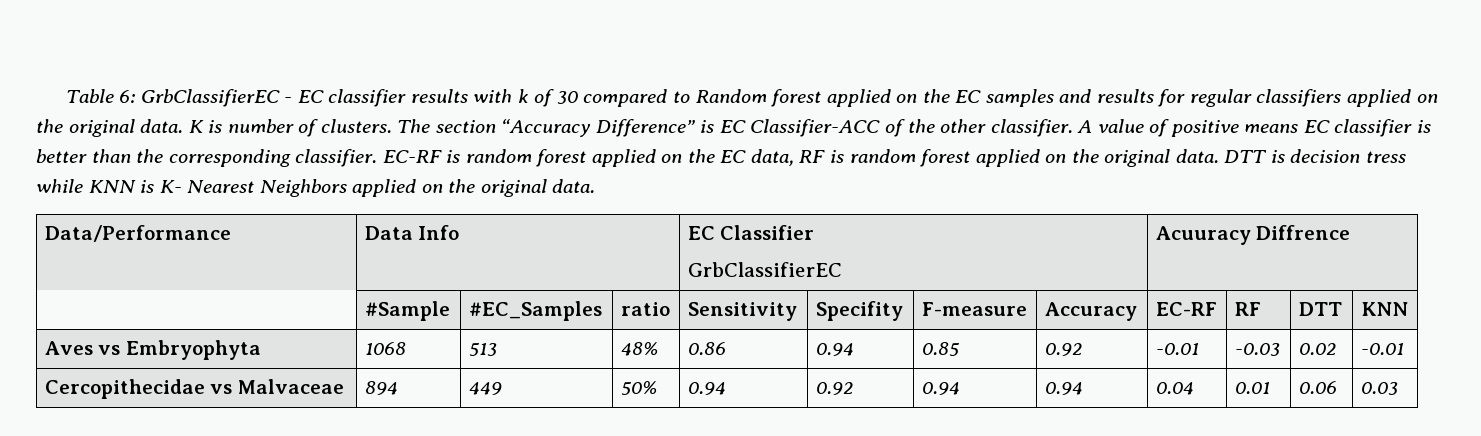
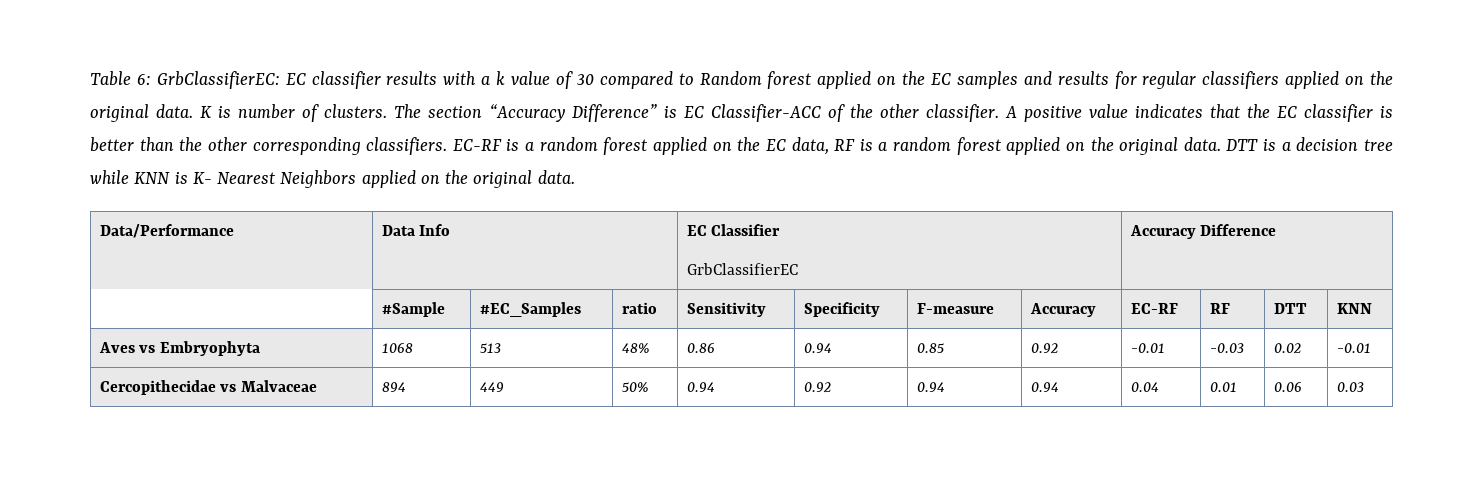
[140,89,293,107] GrbClassifierEC - -> [156,71,280,89] GrbClassifierEC:
[517,89,529,103] k -> [481,71,551,85] a k value
[1097,119,1299,137] value of positive means -> [1024,104,1270,122] positive value indicates that the
[168,149,378,167] corresponding classifier. -> [207,137,448,155] other corresponding classifiers.
(461, 156) none -> [525,141,535,151] a
(845, 156) none -> [878,141,888,151] a
[1290,149,1406,163] decision tress -> [1281,137,1394,151] a decision tree
[1155,225,1351,245] Acuuracy Diffrence -> [1129,224,1277,239] Accuracy Difference
[815,301,903,321] Specifity -> [803,302,880,317] Specificity

